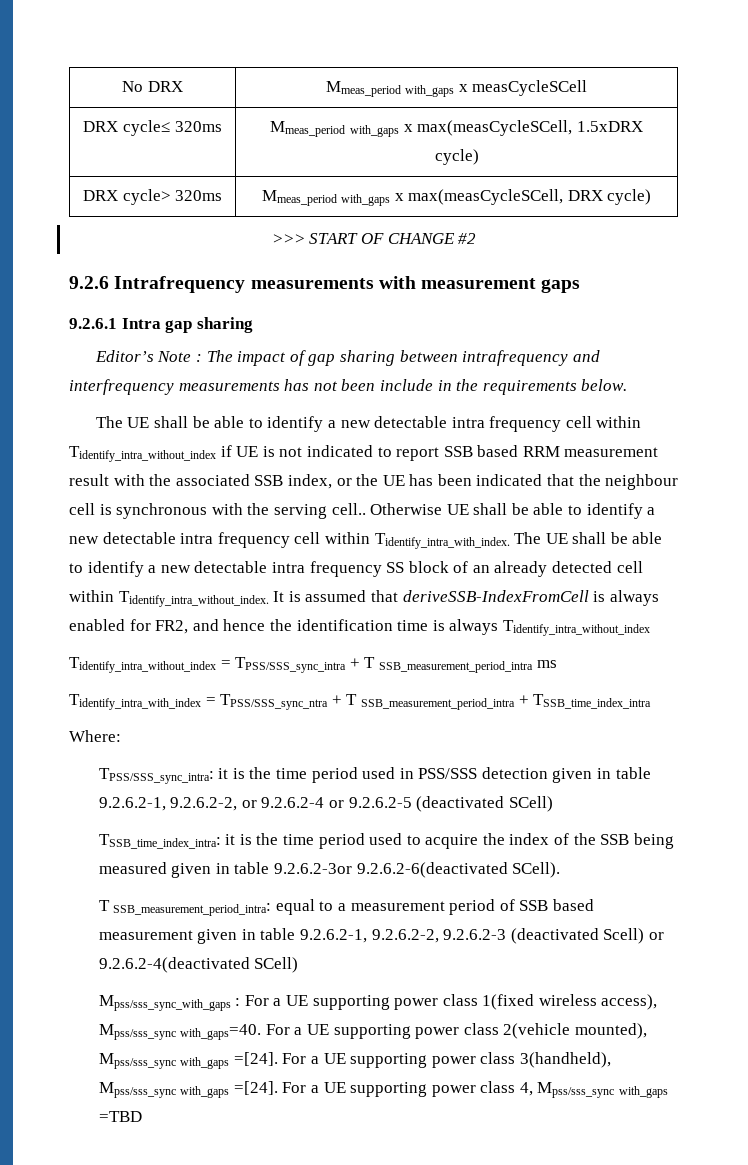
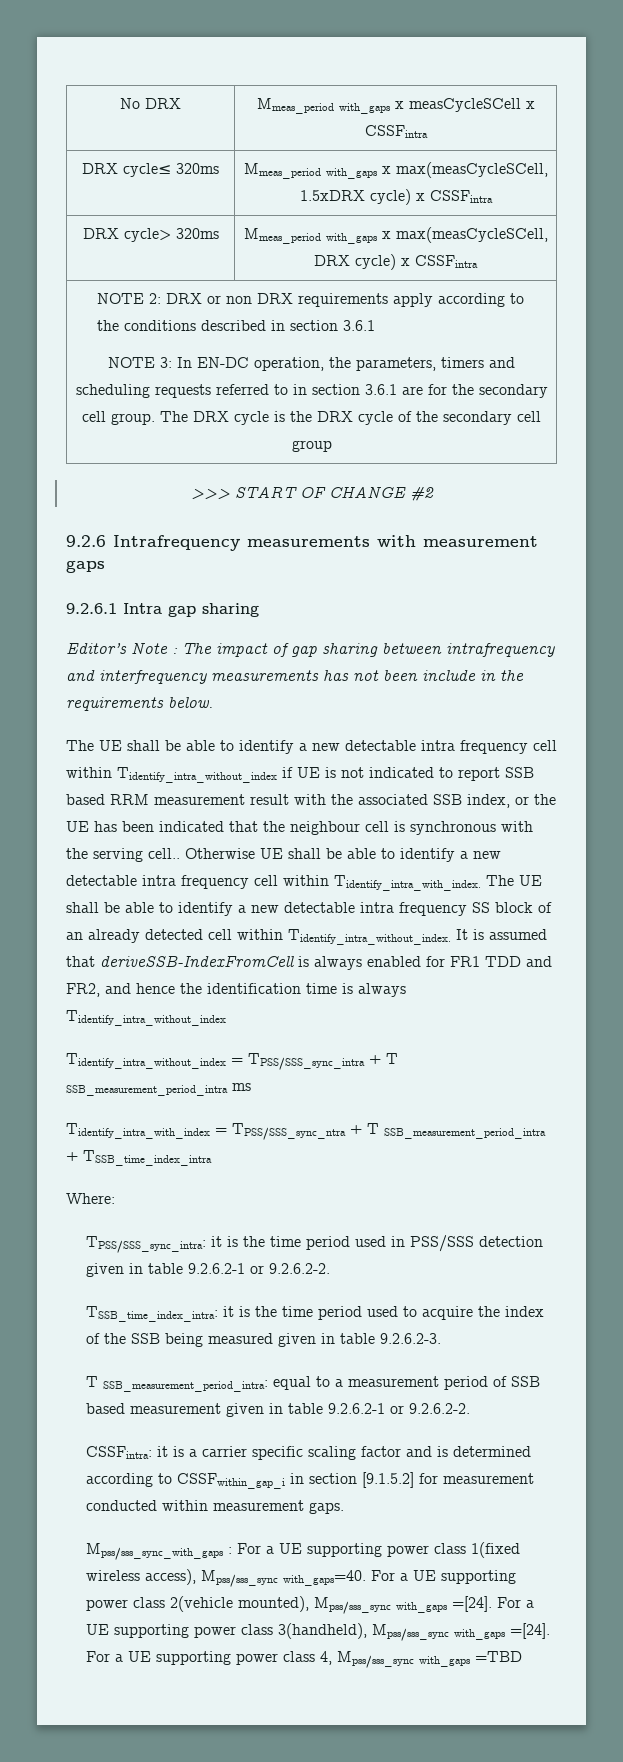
(588, 88) none -> [525,101,535,109] [364,125,428,138] x CSSFintra
(479, 157) none -> [415,190,493,203] x CSSFintra
(652, 197) none -> [401,255,478,268] [96,293,524,307] [96,320,375,331] [108,357,515,371] [75,384,548,398] [82,411,541,425] [291,440,332,452] x CSSFintra // NOTE 2: DRX or non DRX requirements apply according to the conditions described in section 3.6.1 // NOTE 3: In EN-DC operation, the parameters, timers and scheduling requests referred to in section 3.6.1 are for the secondary cell group. The DRX cycle is the DRX cycle of the secondary cell group
(151, 625) none -> [450,956,552,967] FR1 TDD and
[98,796,553,812] 9.2.6.2-1, 9.2.6.2-2, or 9.2.6.2-4 or 9.2.6.2-5 (deactivated SCell) -> [188,1263,331,1274] 9.2.6.2-1 or 9.2.6.2-2.
[273,862,561,878] 9.2.6.2-3or 9.2.6.2-6(deactivated SCell). -> [380,1333,442,1344] 9.2.6.2-3.
[299,928,664,944] [98,957,299,973] 9.2.6.2-1, 9.2.6.2-2, 9.2.6.2-3 (deactivated Scell) or 9.2.6.2-4(deactivated SCell) -> [328,1403,471,1414] [86,1446,532,1460] [86,1472,535,1489] [86,1500,345,1514] 9.2.6.2-1 or 9.2.6.2-2. // CSSFintra: it is a carrier specific scaling factor and is determined according to CSSFwithin_gap_i in section [9.1.5.2] for measurement conducted within measurement gaps.

